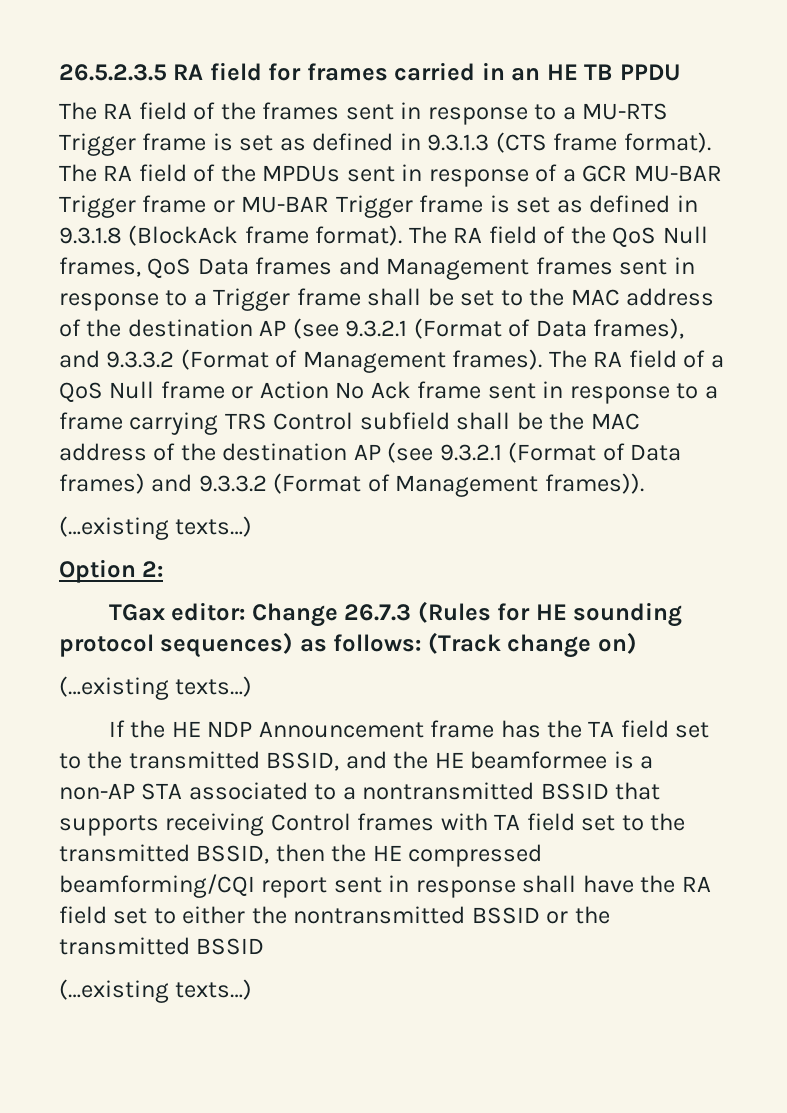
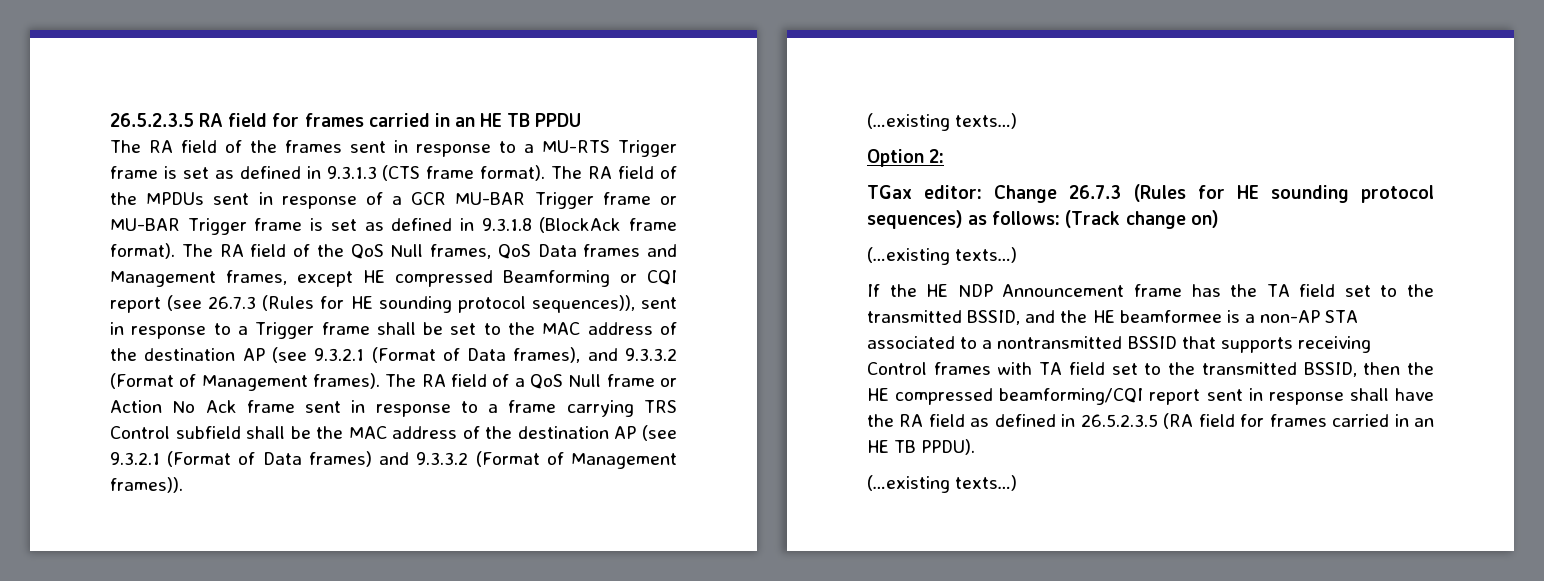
[535,257,613,275] frames -> [226,270,677,287] [110,295,635,313] frames, except HE compressed Beamforming or CQI report (see 26.7.3 (Rules for HE sounding protocol sequences)),
[113,906,610,924] [59,937,265,955] set to either the nontransmitted BSSID or the transmitted BSSID -> [970,413,1434,429] [867,439,976,455] as defined in 26.5.2.3.5 (RA field for frames carried in an HE TB PPDU).

